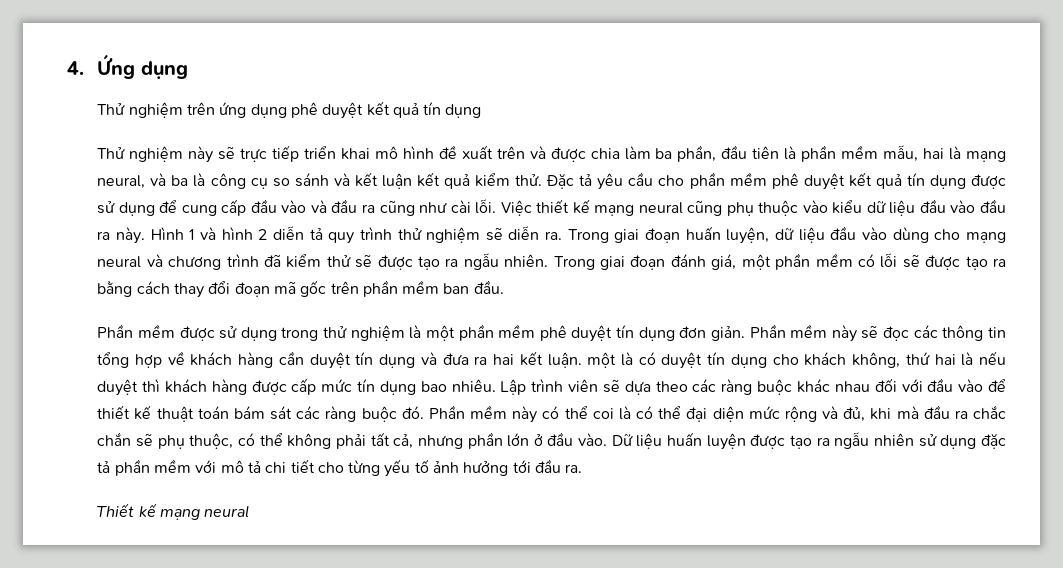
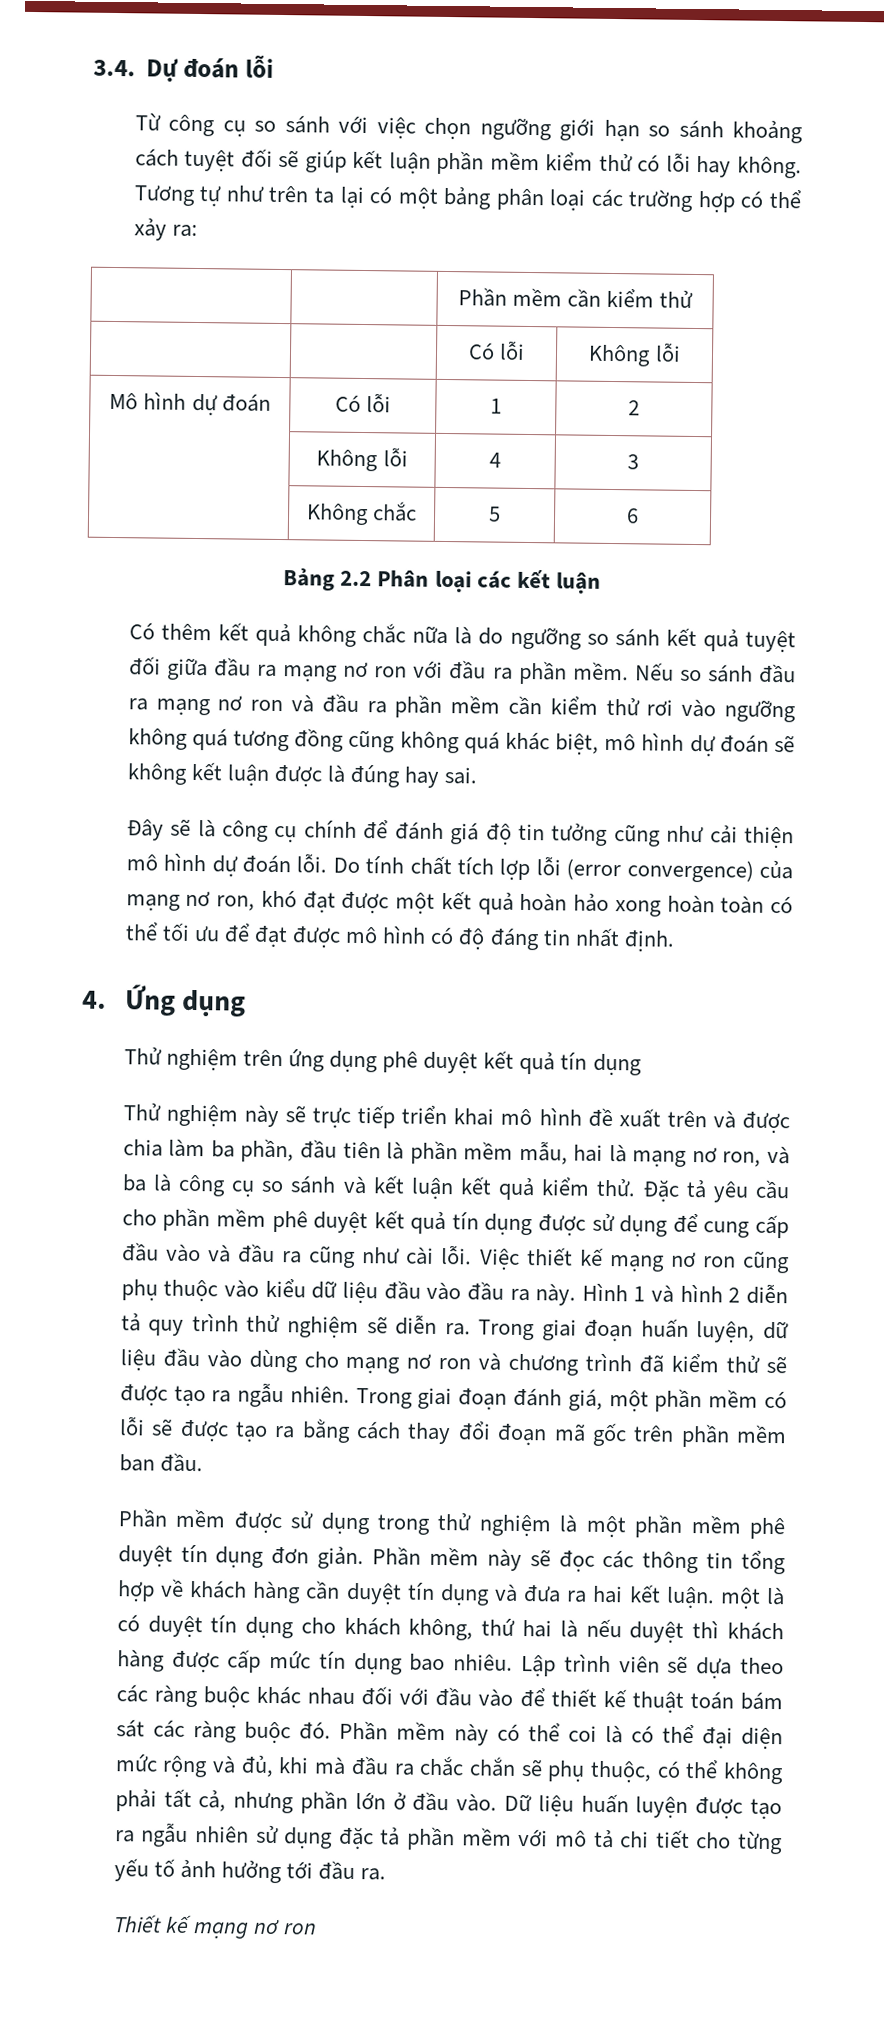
(67, 68) none -> [93,55,274,82] [134,113,803,144] [134,148,802,179] [133,184,802,213] [133,218,198,241] [457,287,694,308] [467,340,526,360] [588,342,681,367] [109,392,271,416] [334,393,392,413] [490,398,502,414] [628,400,640,416] [316,447,408,472] [489,452,501,468] [627,454,639,470] [305,501,418,526] [488,506,501,522] [626,508,639,524] [283,568,601,594] [128,622,796,653] [128,656,796,685] [127,693,796,723] [127,727,795,757] [126,761,479,788] [126,818,794,849] [125,853,793,883] [125,889,794,917] [124,921,675,952] 3.4. Dự đoán lỗi // Từ công cụ so sánh với việc chọn ngưỡng giới hạn so sánh khoảng cách tuyệt đối sẽ giúp kết luận phần mềm kiểm thử có lỗi hay không. Tương tự như trên ta lại có một bảng phân loại các trường hợp có thể xảy ra: // | | Phần mềm cần kiểm thử // | | Có lỗi | Không lỗi // Mô hình dự đoán | Có lỗi | 1 | 2 // | Không lỗi | 4 | 3 // | Không chắc | 5 | 6 // Bảng 2.2 Phân loại các kết luận // Có thêm kết quả không chắc nữa là do ngưỡng so sánh kết quả tuyệt đối giữa đầu ra mạng nơ ron với đầu ra phần mềm. Nếu so sánh đầu ra mạng nơ ron và đầu ra phần mềm cần kiểm thử rơi vào ngưỡng không quá tương đồng cũng không quá khác biệt, mô hình dự đoán sẽ không kết luận được là đúng hay sai. // Đây sẽ là công cụ chính để đánh giá độ tin tưởng cũng như cải thiện mô hình dự đoán lỗi. Do tính chất tích lợp lỗi (error convergence) của mạng nơ ron, khó đạt được một kết quả hoàn hảo xong hoàn toàn có thể tối ưu để đạt được mô hình có độ đáng tin nhất định. //
[97,175,146,189] neural, -> [691,1147,762,1167] nơ ron,
[638,202,683,214] neural -> [670,1251,736,1268] nơ ron
[97,256,142,268] neural -> [406,1353,472,1370] nơ ron
[204,505,250,518] neural -> [252,1918,318,1935] nơ ron

